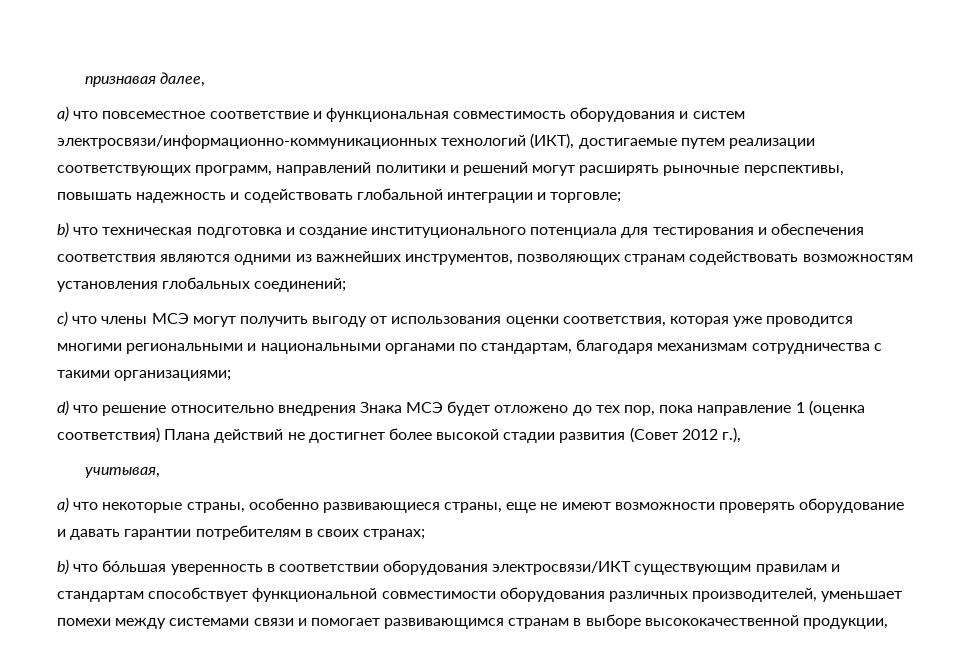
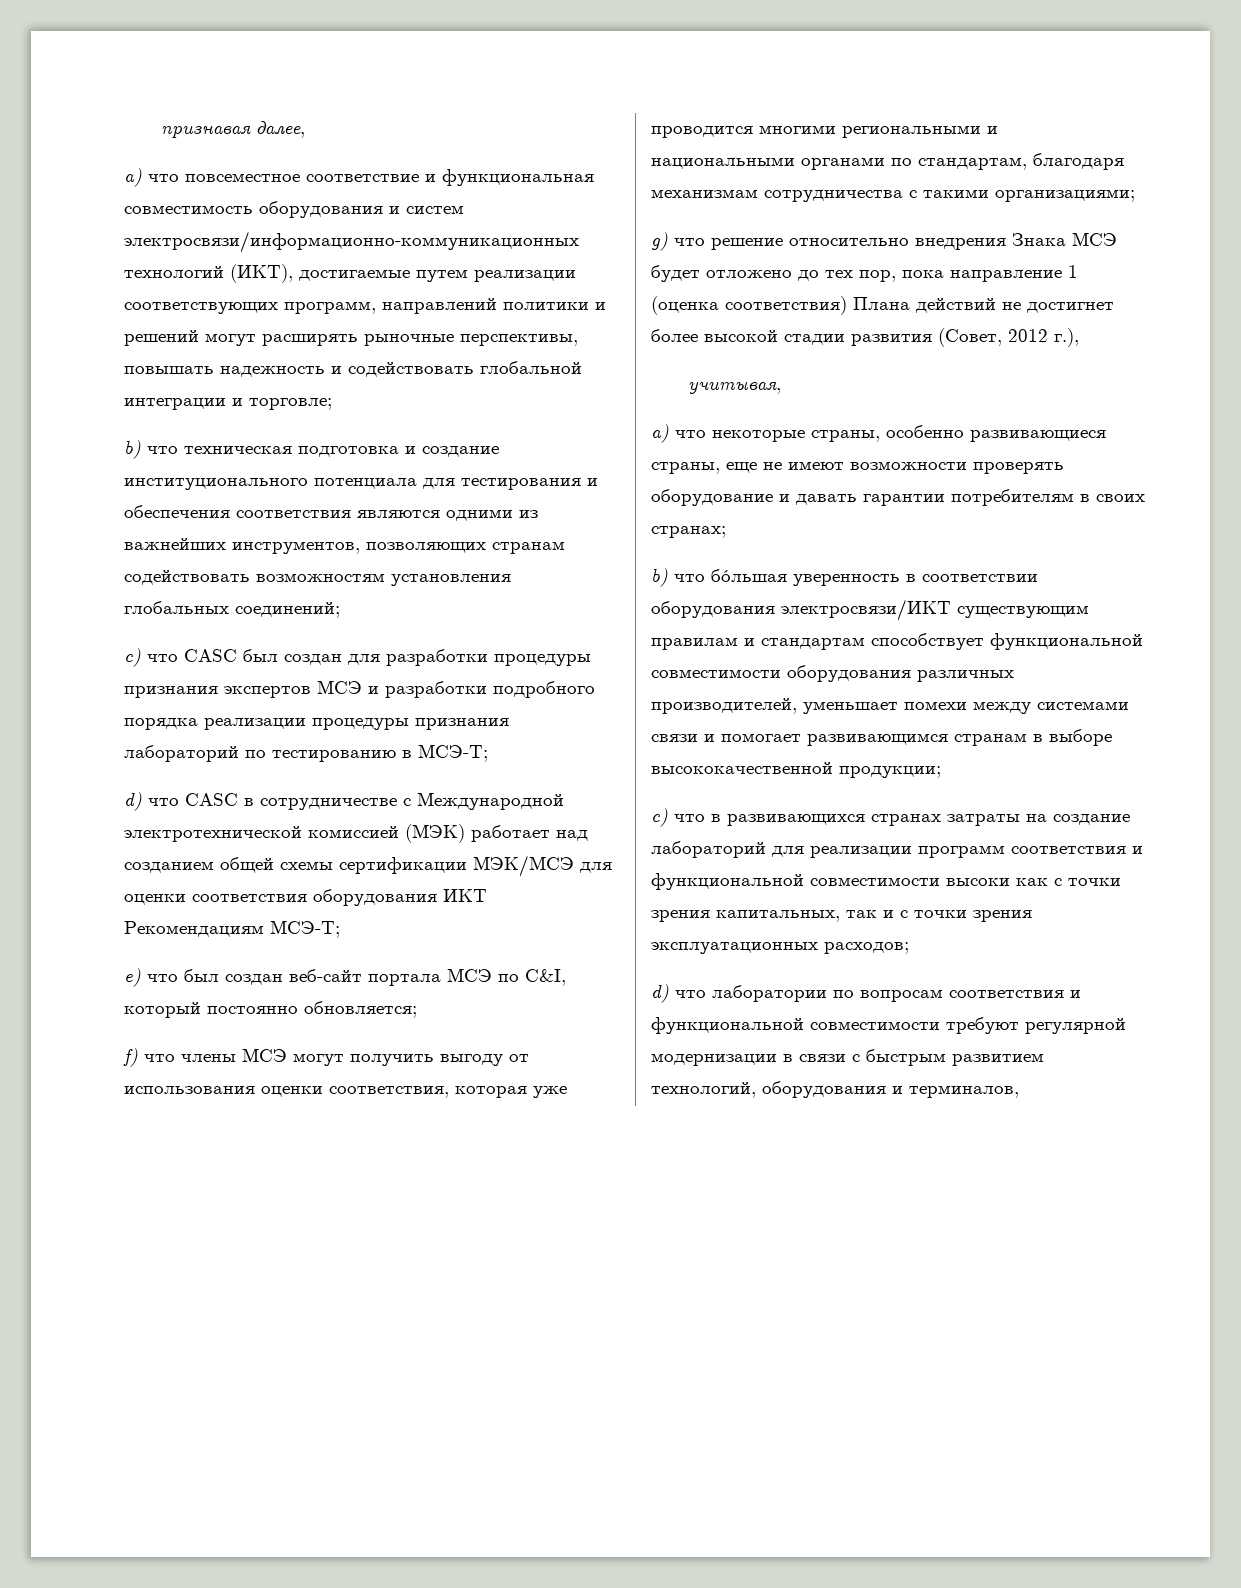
(98, 320) none -> [184,649,591,666] [124,680,595,698] [124,718,509,730] [124,744,488,762] [124,792,564,811] [124,824,588,843] [124,855,612,877] [124,889,487,906] [124,920,340,938] [124,968,566,987] [124,1001,417,1018] [123,1048,175,1067] CASC был создан для разработки процедуры признания экспертов МСЭ и разработки подробного порядка реализации процедуры признания лабораторий по тестированию в МСЭ-Т; // d) что CASC в сотрудничестве с Международной электротехнической комиссией (МЭК) работает над созданием общей схемы сертификации МЭК/МСЭ для оценки соответствия оборудования ИКТ Рекомендациям МСЭ-Т; // e) что был создан веб-сайт портала МСЭ по C&I, который постоянно обновляется; // f) что
[57,400,69,416] d) -> [651,232,668,251] g)
[629,427,678,443] (Совет -> [938,328,1002,347] (Совет,
[803,618,889,629] продукции, -> [839,766,941,778] [651,808,1130,827] [651,841,1143,858] [651,873,1121,890] [651,910,1032,922] [651,942,909,954] [651,984,1081,1003] [651,1017,1126,1034] [651,1049,1044,1066] [651,1081,1019,1098] продукции; // c) что в развивающихся странах затраты на создание лабораторий для реализации программ соответствия и функциональной совместимости высоки как с точки зрения капитальных, так и с точки зрения эксплуатационных расходов; // d) что лаборатории по вопросам соответствия и функциональной совместимости требуют регулярной модернизации в связи с быстрым развитием технологий, оборудования и терминалов,

